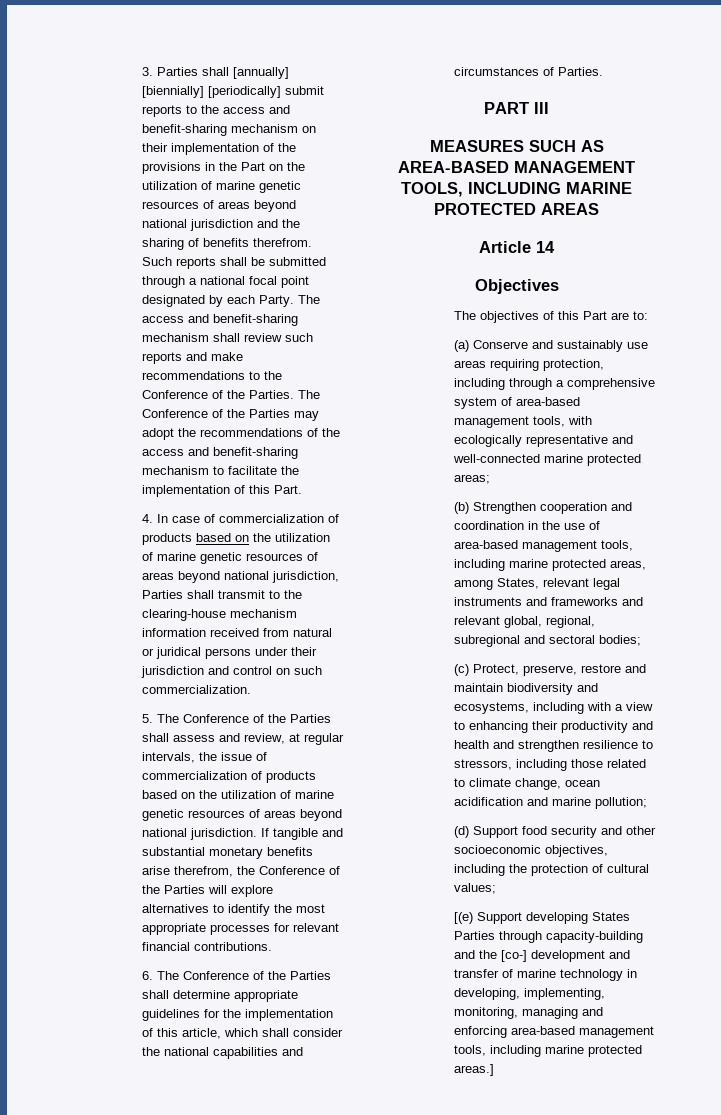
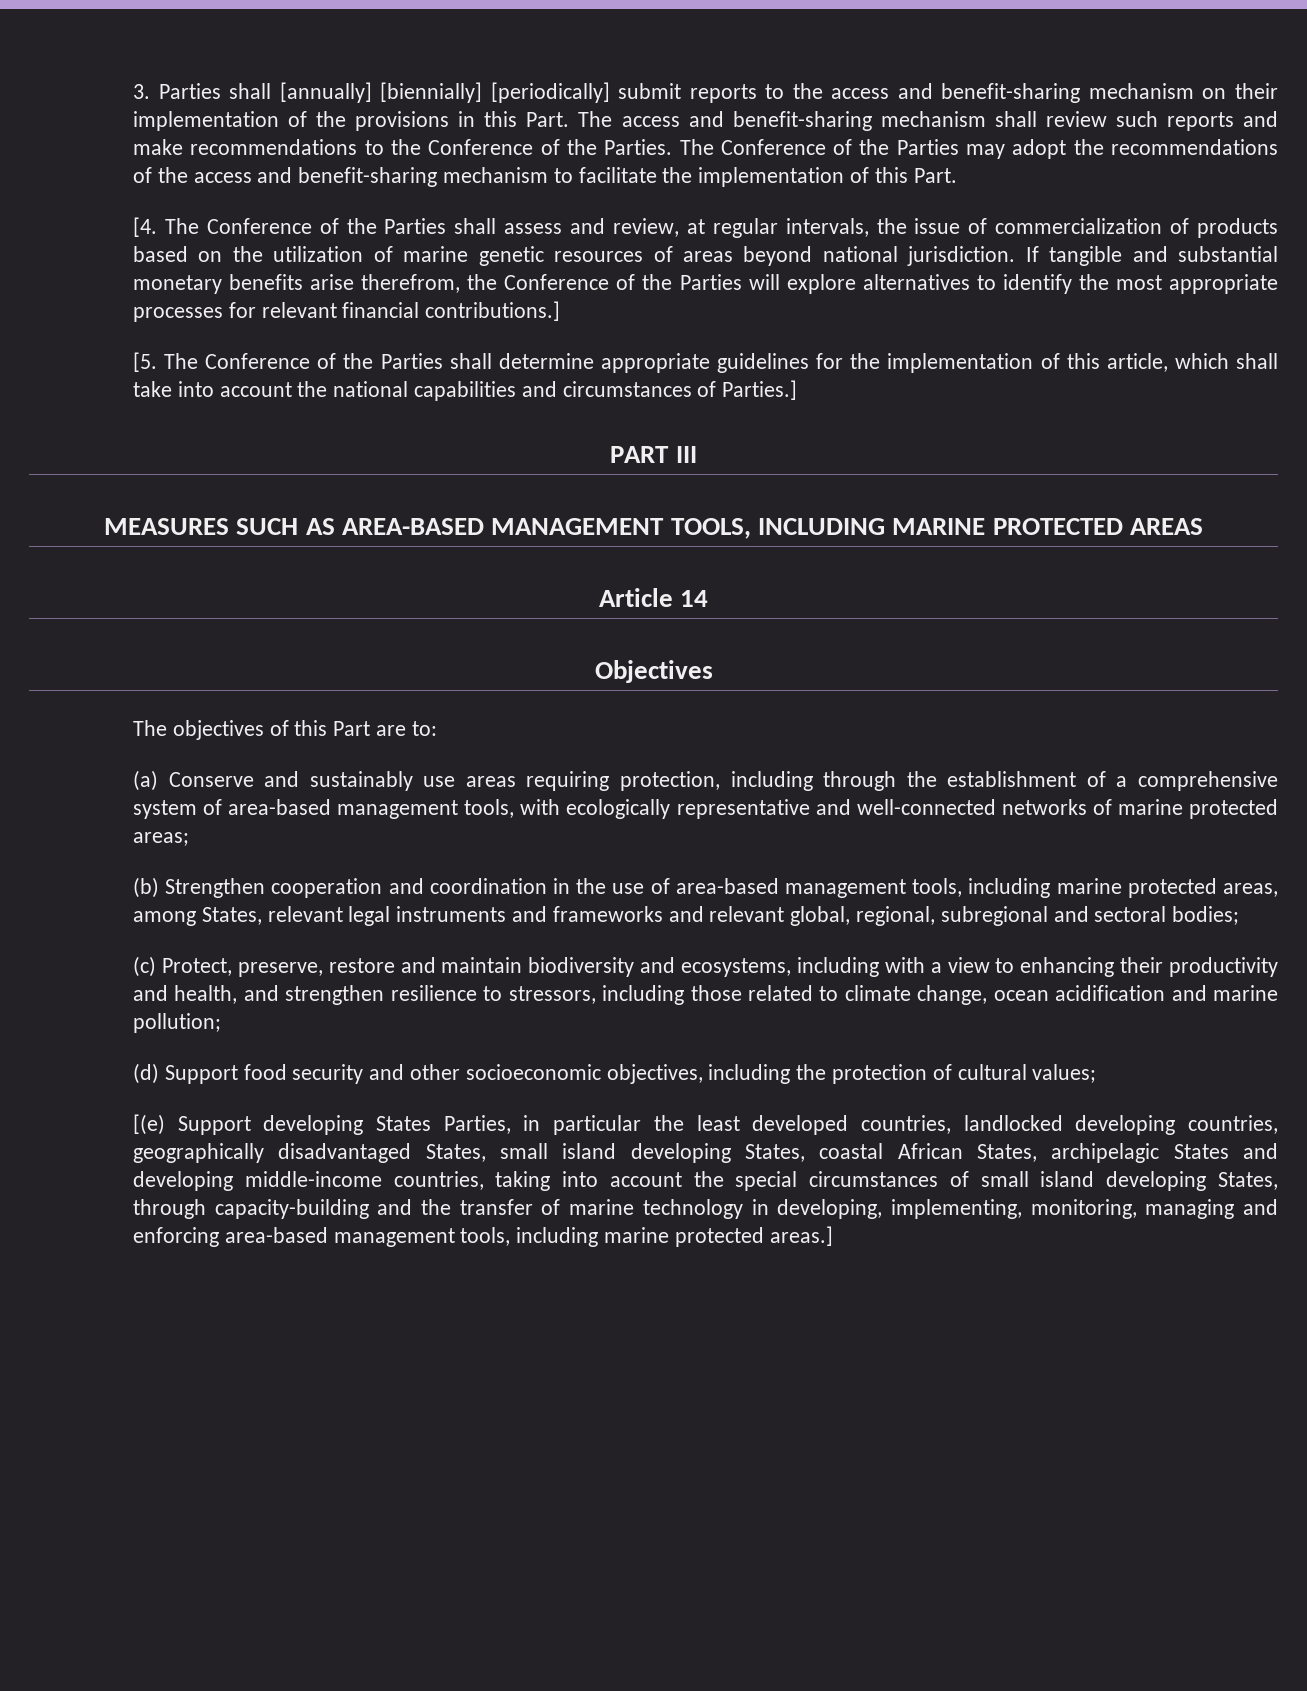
[219,162,306,171] [142,181,302,193] [142,200,297,212] [142,219,301,231] [142,238,313,250] [142,257,327,269] [142,276,310,288] [142,295,295,307] the Part on the utilization of marine genetic resources of areas beyond national jurisdiction and the sharing of benefits therefrom. Such reports shall be submitted through a national focal point designated by each Party. -> [484,111,570,127] this Part.
[142,514,340,523] [142,533,331,545] [142,552,319,564] [142,571,340,583] [142,590,303,599] [142,609,298,621] [142,628,333,637] [142,647,318,659] [141,666,323,678] [142,685,252,694] [142,714,154,723] 4. In case of commercialization of products based on the utilization of marine genetic resources of areas beyond national jurisdiction, Parties shall transmit to the clearing-house mechanism information received from natural or juridical persons under their jurisdiction and control on such commercialization. // 5. -> [133,217,158,237] [4.
[194,942,273,951] [142,971,154,980] contributions. // 6. -> [425,301,561,321] [133,352,158,372] contributions.] // [5.
[293,1028,344,1037] consider -> [133,381,292,397] take into account
[558,67,604,76] Parties. -> [722,380,798,400] Parties.]
(553, 384) none -> [906,771,1106,787] the establishment of
(541, 458) none -> [1001,799,1112,815] networks of
[454,740,490,749] health -> [174,985,238,1004] health,
[454,931,496,940] Parties -> [443,1115,1278,1135] [133,1143,1279,1163] [133,1171,1278,1191] Parties, in particular the least developed countries, landlocked developing countries, geographically disadvantaged States, small island developing States, coastal African States, archipelagic States and developing middle-income countries, taking into account the special circumstances of small island developing States,
[501,950,631,962] [co-] development and -> (452, 1207) none

